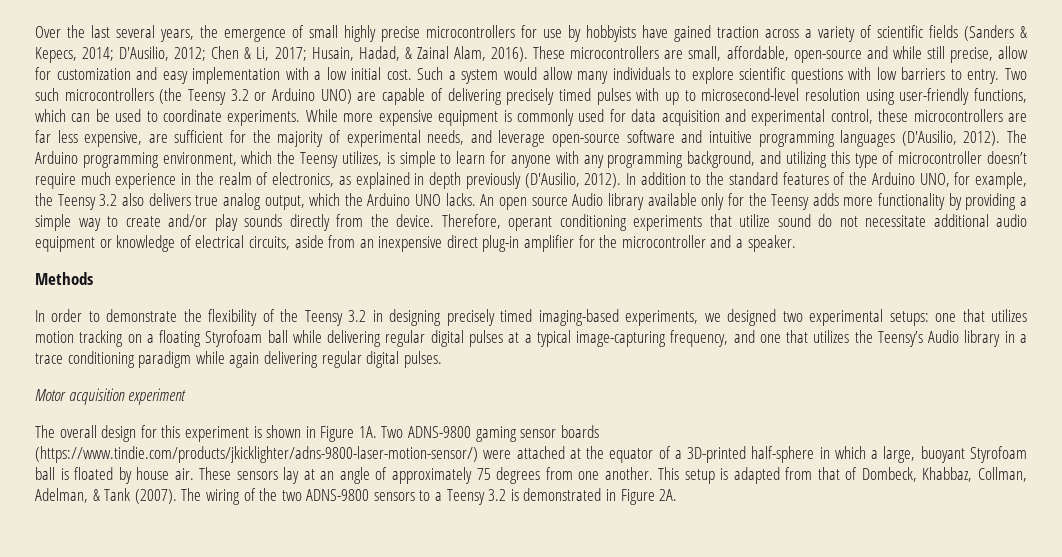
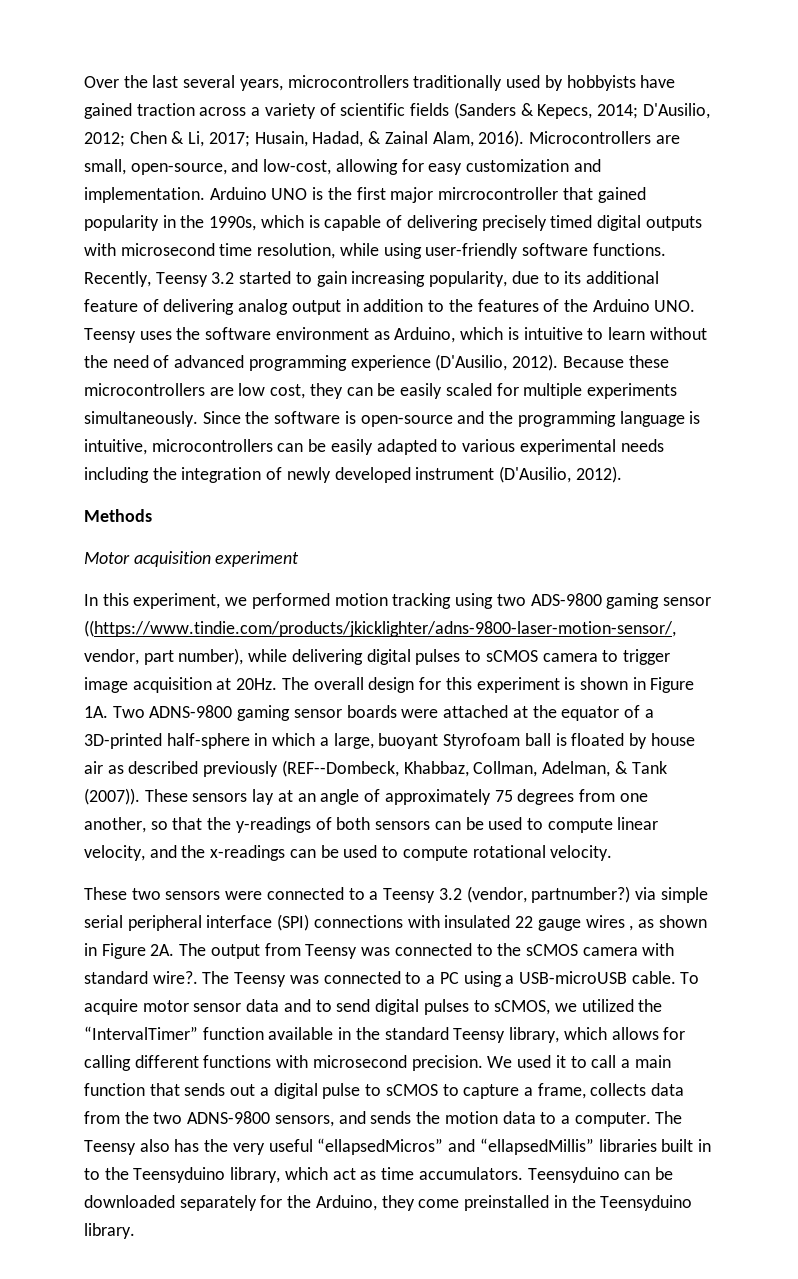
[200,25,562,42] the emergence of small highly precise microcontrollers for use -> [287,75,541,91] microcontrollers traditionally used
[533,46,1028,63] [35,67,1028,84] [35,88,377,105] These microcontrollers are small, affordable, open-source and while still precise, allow for customization and easy implementation with a low initial cost. Such a system would allow many individuals to explore scientific questions with low barriers to entry. Two such microcontrollers (the Teensy 3.2 or Arduino UNO) are -> [528,131,680,144] [84,159,601,175] [84,187,646,203] [84,215,320,231] Microcontrollers are small, open-source, and low-cost, allowing for easy customization and implementation. Arduino UNO is the first major mircrocontroller that gained popularity in the 1990s, which is
[596,88,1027,105] [35,109,1027,126] [35,130,1027,147] [35,151,1028,168] [35,172,636,189] pulses with up to microsecond-level resolution using user-friendly functions, which can be used to coordinate experiments. While more expensive equipment is commonly used for data acquisition and experimental control, these microcontrollers are far less expensive, are sufficient for the majority of experimental needs, and leverage open-source software and intuitive programming languages (D'Ausilio, 2012). The Arduino programming environment, which the Teensy utilizes, is simple to learn for anyone with any programming background, and utilizing this type of microcontroller doesn’t require much experience in the realm of electronics, as explained in depth previously (D'Ausilio, 2012). In -> [596,215,702,231] [84,243,666,259] [84,271,659,287] [84,299,359,315] digital outputs with microsecond time resolution, while using user-friendly software functions. Recently, Teensy 3.2 started to gain increasing popularity, due to its additional feature of delivering analog output in
[728,172,778,185] standard -> (473, 305) none
[919,172,1028,189] [35,193,1027,210] [35,214,1027,231] [35,235,796,252] [35,272,93,285] [35,309,1027,326] [35,330,1028,347] [35,351,442,368] [35,388,187,405] UNO, for example, the Teensy 3.2 also delivers true analog output, which the Arduino UNO lacks. An open source Audio library available only for the Teensy adds more functionality by providing a simple way to create and/or play sounds directly from the device. Therefore, operant conditioning experiments that utilize sound do not necessitate additional audio equipment or knowledge of electrical circuits, aside from an inexpensive direct plug-in amplifier for the microcontroller and a speaker. // Methods // In order to demonstrate the flexibility of the Teensy 3.2 in designing precisely timed imaging-based experiments, we designed two experimental setups: one that utilizes motion tracking on a floating Styrofoam ball while delivering regular digital pulses at a typical image-capturing frequency, and one that utilizes the Teensy’s Audio library in a trace conditioning paradigm while again delivering regular digital pulses. // Motor acquisition experiment // -> [654,300,696,312] [84,327,707,343] [84,354,669,371] [84,383,677,399] [84,411,701,427] [84,439,664,455] [84,466,622,483] [84,509,152,522] [84,551,300,567] [84,593,711,609] [84,620,676,637] [84,648,670,665] [84,677,278,693] UNO. Teensy uses the software environment as Arduino, which is intuitive to learn without the need of advanced programming experience (D'Ausilio, 2012). Because these microcontrollers are low cost, they can be easily scaled for multiple experiments simultaneously. Since the software is open-source and the programming language is intuitive, microcontrollers can be easily adapted to various experimental needs including the integration of newly developed instrument (D'Ausilio, 2012). // Methods // Motor acquisition experiment // In this experiment, we performed motion tracking using two ADS-9800 gaming sensor ((https://www.tindie.com/products/jkicklighter/adns-9800-laser-motion-sensor/, vendor, part number), while delivering digital pulses to sCMOS camera to trigger image acquisition at 20Hz.
[35,446,478,463] (https://www.tindie.com/products/jkicklighter/adns-9800-laser-motion-sensor/) -> (397, 711) none
[174,468,194,480] air. -> [84,760,667,777] [84,788,140,805] air as described previously (REF--Dombeck, Khabbaz, Collman, Adelman, & Tank (2007)).
[604,467,1028,484] [35,488,678,505] another. This setup is adapted from that of Dombeck, Khabbaz, Collman, Adelman, & Tank (2007). The wiring of the two ADNS-9800 sensors to a Teensy 3.2 is demonstrated in Figure 2A. -> [84,817,659,833] [84,845,613,861] [84,886,708,903] [84,914,707,931] [84,943,675,959] [84,971,700,987] [84,999,663,1015] [84,1026,686,1043] [84,1055,671,1071] [84,1083,685,1099] [84,1111,683,1127] [84,1138,711,1155] [84,1167,673,1183] [84,1195,693,1211] [84,1223,135,1239] another, so that the y-readings of both sensors can be used to compute linear velocity, and the x-readings can be used to compute rotational velocity. // These two sensors were connected to a Teensy 3.2 (vendor, partnumber?) via simple serial peripheral interface (SPI) connections with insulated 22 gauge wires , as shown in Figure 2A. The output from Teensy was connected to the sCMOS camera with standard wire?. The Teensy was connected to a PC using a USB-microUSB cable. To acquire motor sensor data and to send digital pulses to sCMOS, we utilized the “IntervalTimer” function available in the standard Teensy library, which allows for calling different functions with microsecond precision. We used it to call a main function that sends out a digital pulse to sCMOS to capture a frame, collects data from the two ADNS-9800 sensors, and sends the motion data to a computer. The Teensy also has the very useful “ellapsedMicros” and “ellapsedMillis” libraries built in to the Teensyduino library, which act as time accumulators. Teensyduino can be downloaded separately for the Arduino, they come preinstalled in the Teensyduino library.

